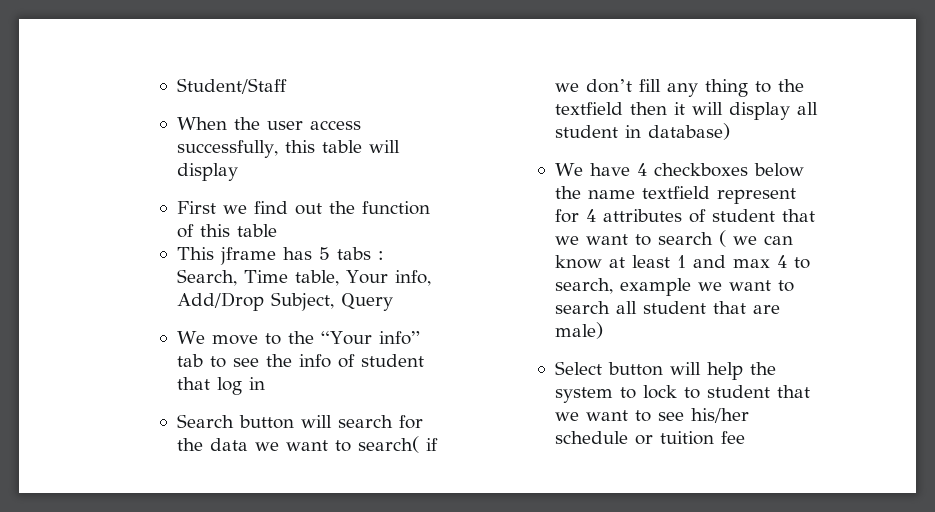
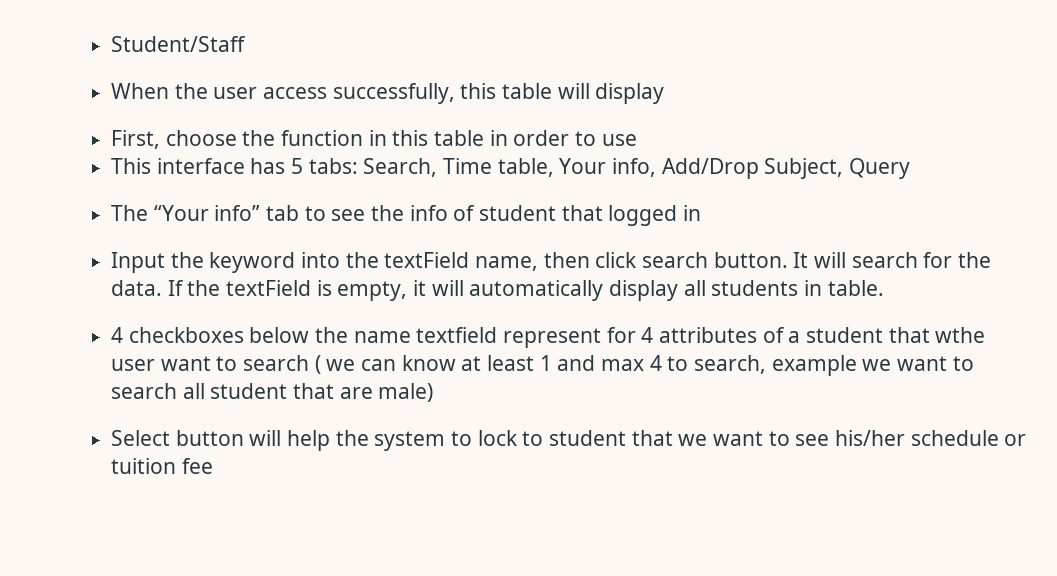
[176,201,322,215] First we find out -> [110,130,237,149] First, choose
[176,224,277,238] of this table -> [368,130,637,146] in this table in order to use
[219,247,276,265] jframe -> [156,158,245,174] interface
[336,247,384,260] tabs : -> [308,158,358,174] tabs:
[176,331,314,345] We move to the -> [110,205,148,221] The
[216,377,242,395] log -> [608,205,678,226] logged
[176,414,423,429] [176,436,438,453] [554,79,804,97] [554,102,667,115] Search button will search for the data we want to search( if we don’t fill any thing to the textfield then -> [110,252,992,273] [110,280,408,301] Input the keyword into the textField name, then click search button. It will search for the data. If the textField is empty,
(723, 108) none -> [469,280,604,301] automatically
[554,123,730,140] [554,163,630,176] student in database) // We have -> [711,280,884,296] students in table. //
[711,209,815,222] [554,236,579,245] student that we -> [788,327,986,343] [110,359,155,371] a student that wthe user

